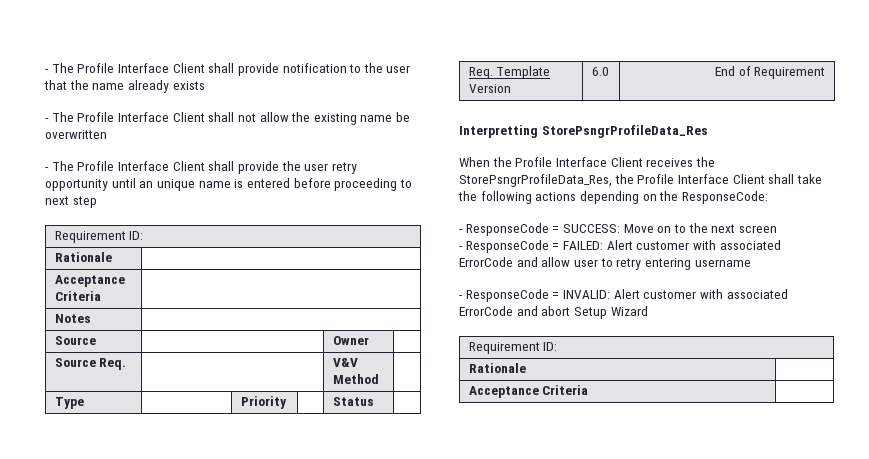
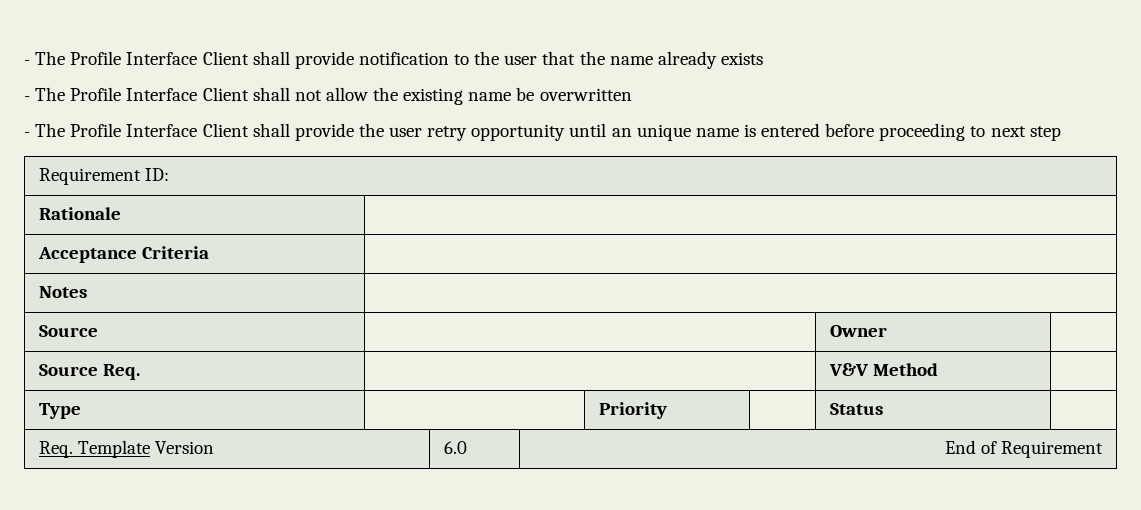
[459,125,708,138] [459,157,715,167] [459,174,822,187] [458,191,768,204] [459,223,777,236] [459,240,781,253] [459,257,751,270] [459,289,788,302] [459,306,648,319] [468,342,558,354] [468,363,526,373] [468,385,589,398] // Interpretting StorePsngrProfileData_Res // When the Profile Interface Client receives the StorePsngrProfileData_Res, the Profile Interface Client shall take the following actions depending on the ResponseCode: // - ResponseCode = SUCCESS: Move on to the next screen // - ResponseCode = FAILED: Alert customer with associated ErrorCode and allow user to retry entering username // - ResponseCode = INVALID: Alert customer with associated ErrorCode and abort Setup Wizard // Requirement ID: // Rationale | // Acceptance Criteria | -> (1104, 449) none

